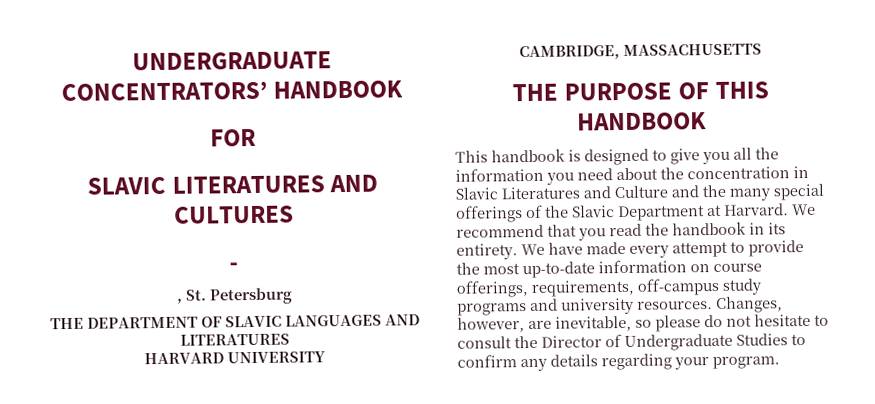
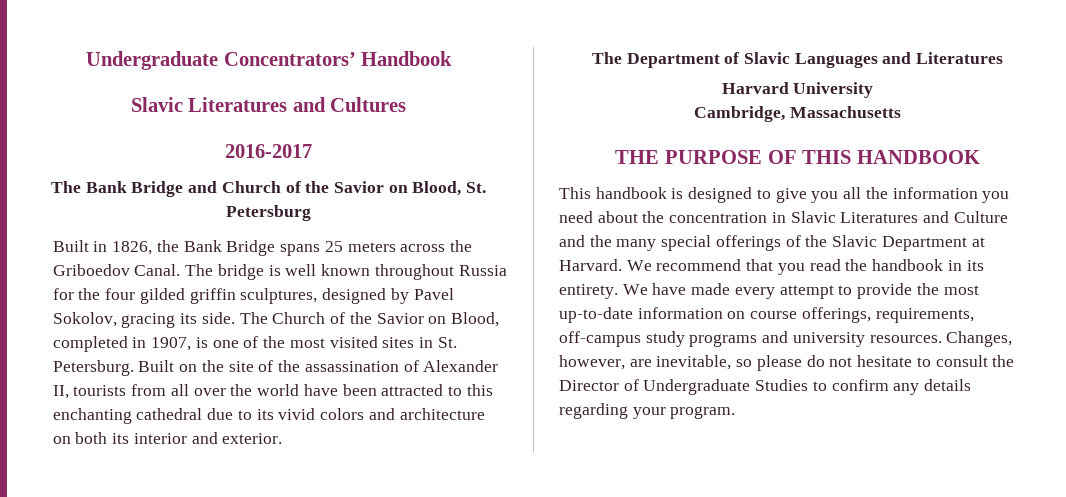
[131,51,332,71] [60,80,404,102] [209,128,256,147] [86,174,379,195] [173,205,294,224] [229,262,238,271] [176,287,293,305] [49,314,420,330] [179,333,290,346] [144,351,326,365] [519,43,762,61] UNDERGRADUATE CONCENTRATORS’ HANDBOOK // FOR // SLAVIC LITERATURES AND CULTURES // - // , St. Petersburg // THE DEPARTMENT OF SLAVIC LANGUAGES AND LITERATURES // HARVARD UNIVERSITY // CAMBRIDGE, MASSACHUSETTS -> [85,51,453,70] [130,97,407,112] [225,144,312,158] [50,181,487,197] [226,205,311,221] [52,240,472,256] [52,264,507,280] [52,288,454,304] [52,312,499,328] [52,336,457,352] [52,360,499,376] [52,384,493,399] [52,408,485,424] [52,432,283,444] [591,52,1004,68] [721,82,874,98] [694,106,901,122] Undergraduate Concentrators’ Handbook // Slavic Literatures and Cultures // 2016-2017 // The Bank Bridge and Church of the Savior on Blood, St. Petersburg // Built in 1826, the Bank Bridge spans 25 meters across the Griboedov Canal. The bridge is well known throughout Russia for the four gilded griffin sculptures, designed by Pavel Sokolov, gracing its side. The Church of the Savior on Blood, completed in 1907, is one of the most visited sites in St. Petersburg. Built on the site of the assassination of Alexander II, tourists from all over the world have been attracted to this enchanting cathedral due to its vivid colors and architecture on both its interior and exterior. // The Department of Slavic Languages and Literatures // Harvard University // Cambridge, Massachusetts

